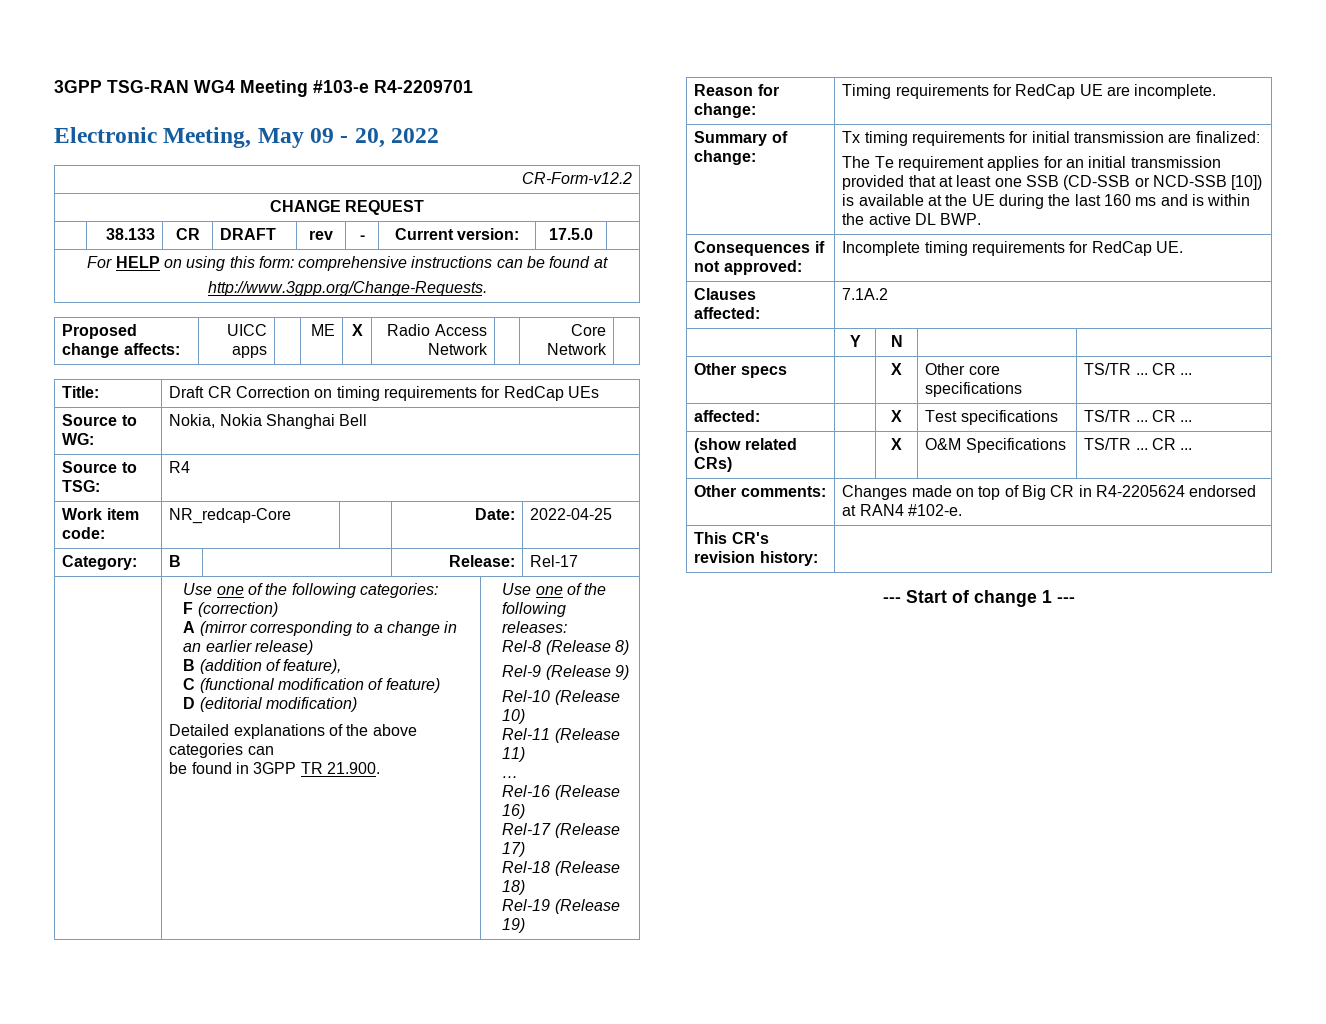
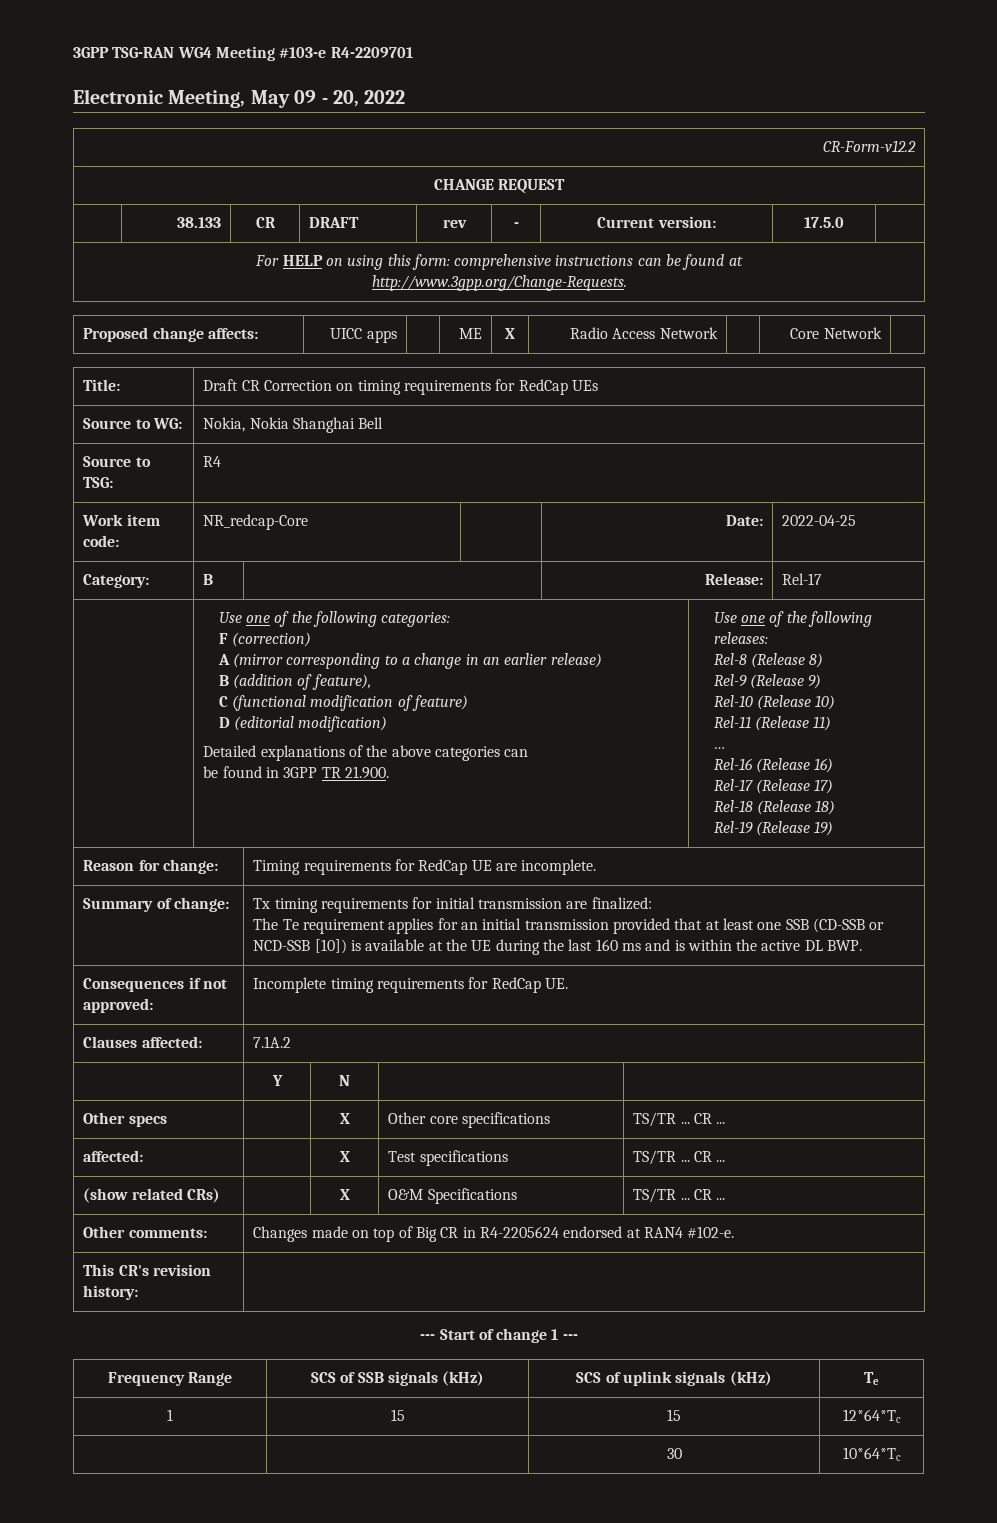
(1075, 600) none -> [107,1372,233,1386] [310,1371,485,1386] [576,1371,772,1386] [864,1372,879,1385] [167,1409,173,1421] [390,1409,405,1421] [666,1409,681,1421] [842,1409,901,1423] [666,1448,682,1459] [842,1447,901,1461] // Frequency Range | SCS of SSB signals (kHz) | SCS of uplink signals (kHz) | Te // 1 | 15 | 15 | 12*64*Tc // | | 30 | 10*64*Tc

